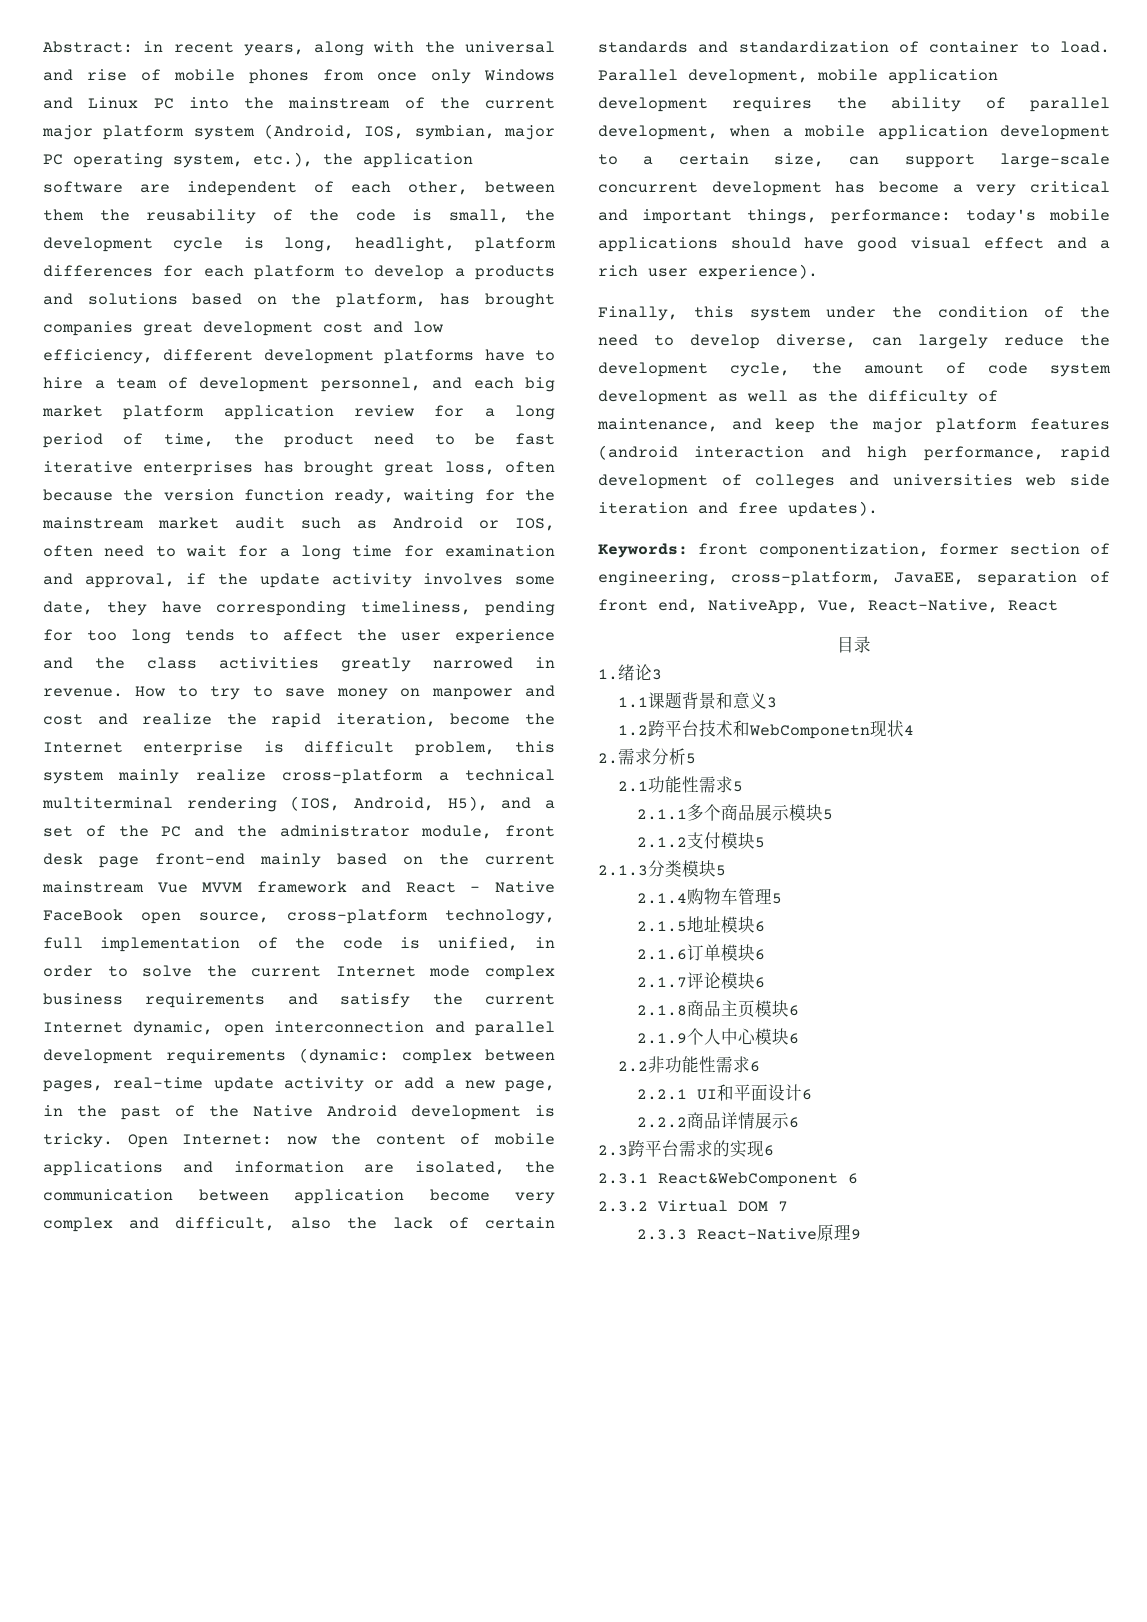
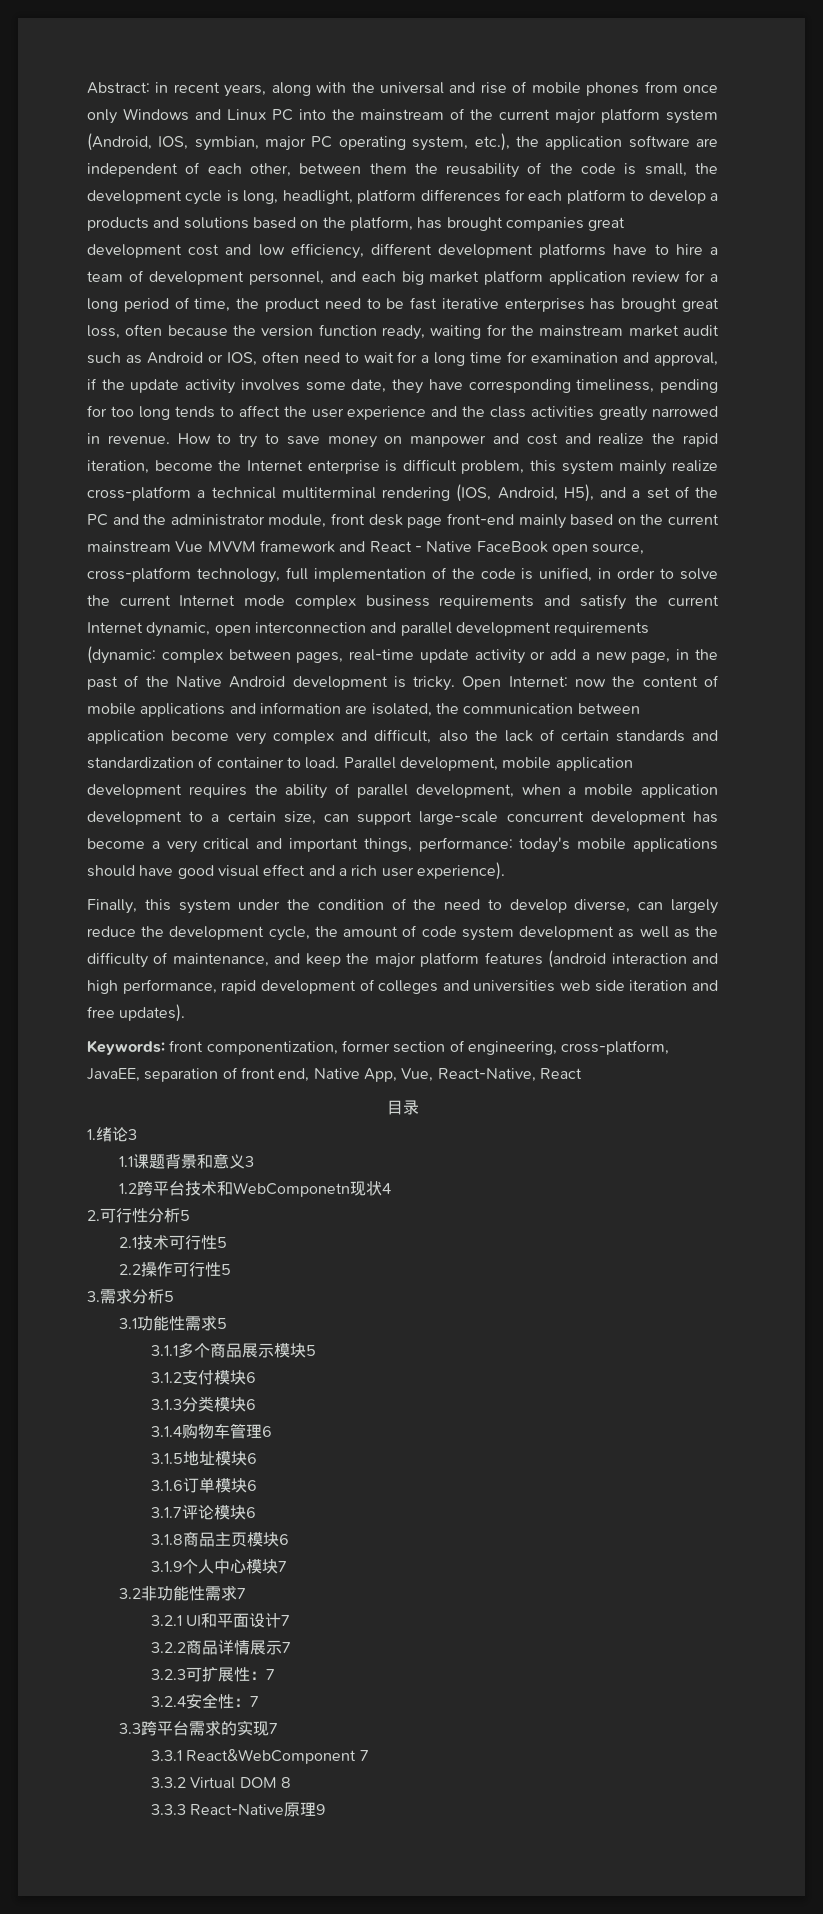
[708,599,808,614] NativeApp, -> [313,1068,397,1082] Native App,
(618, 758) none -> [100,1208,190,1223] [118,1235,227,1250] [118,1262,231,1277] [87,1291,100,1302] 可行性分析5 // 2.1技术可行性5 // 2.2操作可行性5 // 3.
[617,781,648,792] 2.1 -> [118,1318,137,1329] 3.1
[637,809,688,820] 2.1.1 -> [150,1345,178,1356] 3.1.1
[637,837,688,848] 2.1.2 -> [150,1372,182,1383] 3.1.2
[755,837,766,848] [598,860,726,877] [637,893,688,904] 5 // 2.1.3分类模块5 // 2.1.4 -> [245,1372,256,1383] [150,1396,256,1412] [150,1426,182,1437] 6 // 3.1.3分类模块6 // 3.1.4
[772,893,783,904] [637,921,688,932] 5 // 2.1.5 -> [261,1426,272,1437] [150,1453,183,1464] 6 // 3.1.5
[637,949,688,960] 2.1.6 -> [150,1480,183,1491] 3.1.6
[637,977,688,988] 2.1.7 -> [150,1507,182,1518] 3.1.7
[637,1005,688,1016] 2.1.8 -> [150,1534,183,1545] 3.1.8
[637,1033,688,1044] 2.1.9 -> [150,1561,182,1572] 3.1.9
[789,1033,800,1044] [617,1061,648,1072] 6 // 2.2 -> [277,1561,287,1572] [118,1588,141,1599] 7 // 3.2
[749,1061,760,1072] [637,1089,688,1100] 6 // 2.2.1 -> [236,1588,246,1599] [150,1615,182,1626] 7 // 3.2.1
[802,1089,813,1100] [637,1117,688,1128] 6 // 2.2.2 -> [281,1615,291,1626] [150,1642,186,1653] 7 // 3.2.2
[789,1117,800,1128] [598,1140,774,1158] [598,1172,858,1187] [598,1200,788,1212] [637,1229,688,1240] 6 // 2.3跨平台需求的实现6 // 2.3.1 React&WebComponent 6 // 2.3.2 Virtual DOM 7 // 2.3.3 -> [281,1642,291,1653] [150,1667,275,1682] [150,1693,259,1709] [118,1720,278,1736] [150,1749,369,1764] [150,1777,291,1789] [150,1804,186,1815] 7 // 3.2.3可扩展性：7 // 3.2.4安全性：7 // 3.3跨平台需求的实现7 // 3.3.1 React&WebComponent 7 // 3.3.2 Virtual DOM 8 // 3.3.3

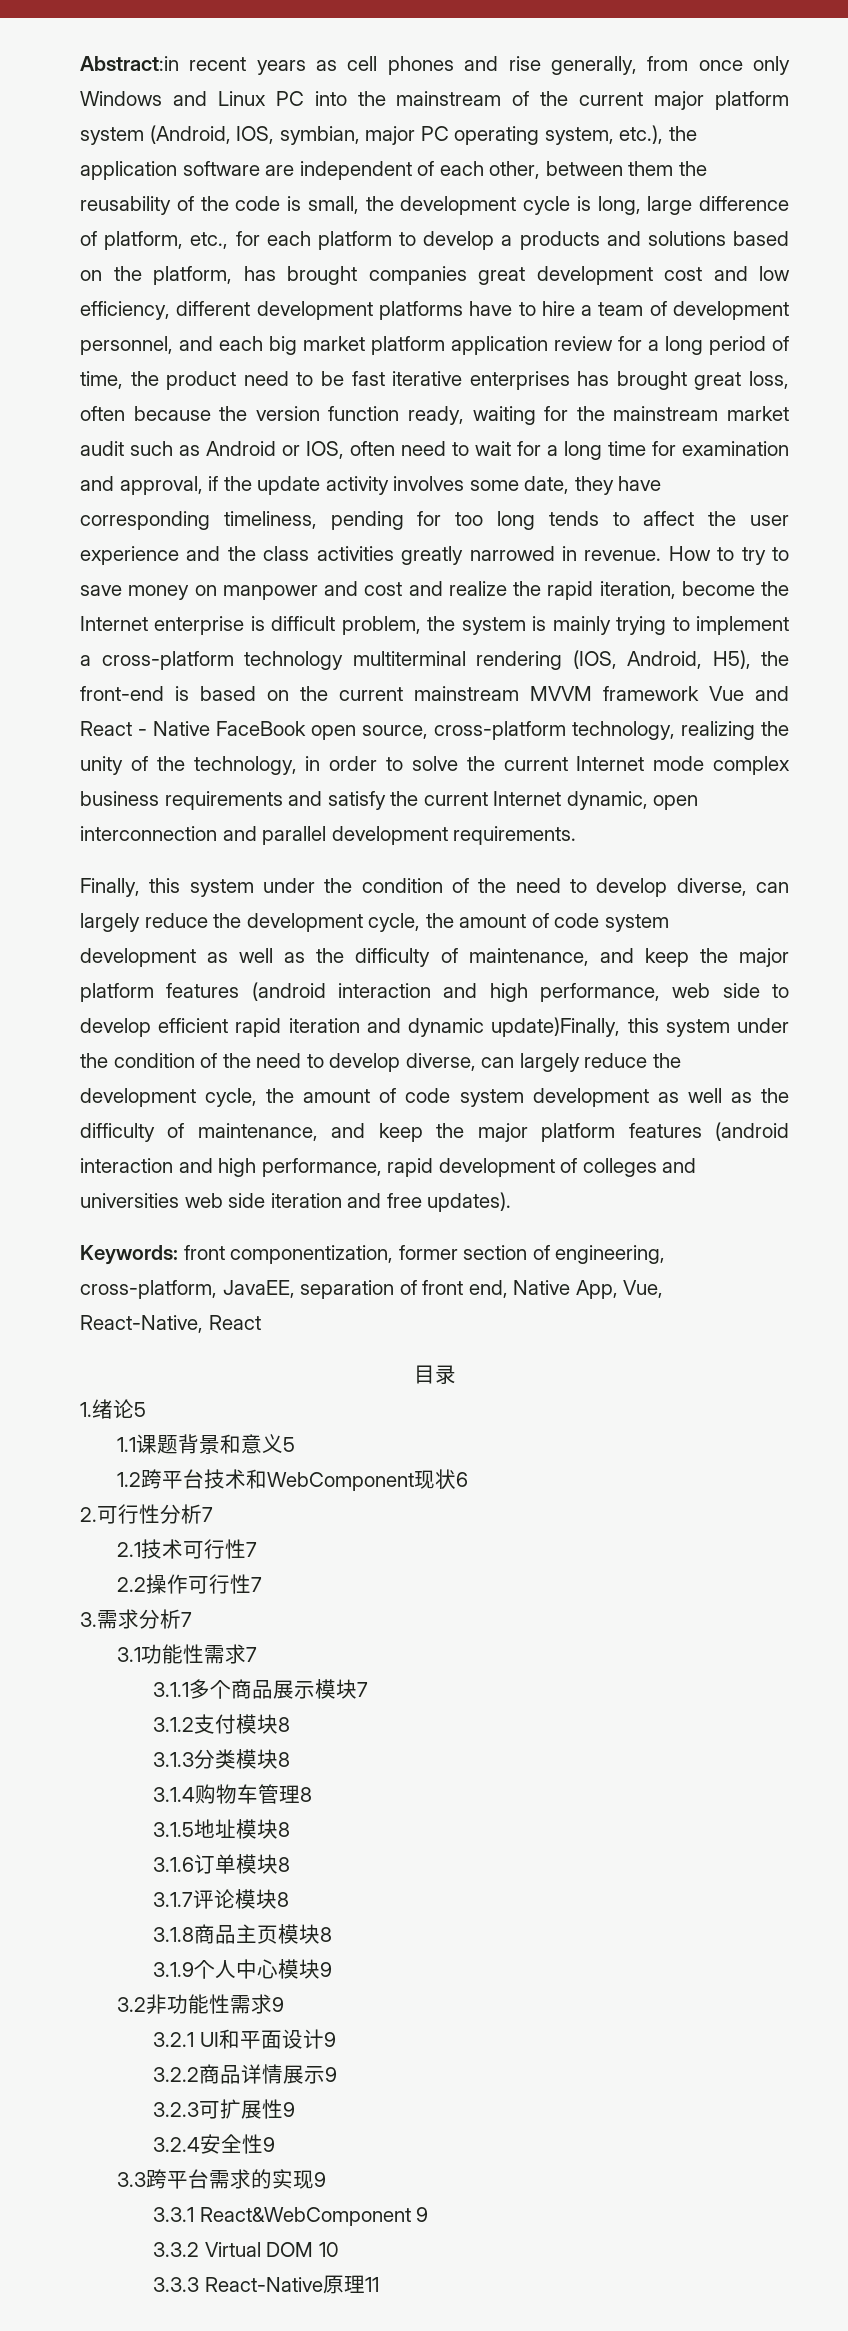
[87,81,640,97] Abstract: in recent years, along with the universal and rise of mobile phones -> [80,56,637,75] Abstract:in recent years as cell phones and rise generally,
[282,189,501,204] headlight, platform differences -> [647,196,789,215] [80,231,229,250] large difference of platform, etc.,
[530,460,718,475] [87,486,276,501] this system mainly realize cross-platform a technical -> [427,616,789,635] [80,651,343,670] the system is mainly trying to implement a cross-platform technology
[600,486,718,499] [87,513,566,529] and a set of the PC and the administrator module, front desk page front-end mainly -> [761,651,789,666] [80,686,189,701] the front-end is
[175,541,204,552] Vue -> (519, 693) none
(335, 546) none -> [709,686,744,701] Vue
[285,567,593,582] full implementation of the code is unified, -> [681,721,789,740] [80,756,297,775] realizing the unity of the technology,
[554,622,650,636] [87,646,718,664] [87,675,719,691] [87,702,640,717] [87,729,718,745] [87,756,633,771] [87,783,718,799] [87,811,718,825] [87,837,718,853] [87,862,505,880] [87,899,137,914] requirements (dynamic: complex between pages, real-time update activity or add a new page, in the past of the Native Android development is tricky. Open Internet: now the content of mobile applications and information are isolated, the communication between application become very complex and difficult, also the lack of certain standards and standardization of container to load. Parallel development, mobile application development requires the ability of parallel development, when a mobile application development to a certain size, can support large-scale concurrent development has become a very critical and important things, performance: today's mobile applications should have good visual effect and a rich user experience). // Finally, -> [453,826,577,845] [80,878,789,897] [80,913,669,932] [80,948,789,967] [80,982,790,1002] [80,1017,621,1037] requirements. // Finally, this system under the condition of the need to develop diverse, can largely reduce the development cycle, the amount of code system development as well as the difficulty of maintenance, and keep the major platform features (android interaction and high performance, web side to develop efficient rapid iteration and dynamic update)Finally,
[128,1129,137,1140] 3 -> [134,1402,146,1417] 5
[244,1156,254,1167] 3 -> [282,1437,295,1452] 5
[232,1181,391,1197] WebComponetn现状4 -> [266,1469,468,1491] WebComponent现状6
[180,1210,190,1221] 5 -> [202,1507,213,1522] 7
[216,1237,227,1248] 5 -> [245,1542,257,1557] 7
[220,1264,231,1275] 5 -> [250,1577,262,1592] 7
[164,1291,174,1302] 5 -> [181,1612,192,1627] 7
[216,1318,227,1329] 5 -> [245,1647,257,1662] 7
[305,1345,316,1356] 5 -> [357,1682,369,1697] 7
[245,1372,256,1383] 6 -> [278,1717,291,1732] 8
[245,1399,256,1410] 6 -> [278,1752,291,1767] 8
[261,1426,272,1437] 6 -> [300,1787,313,1802] 8
[246,1453,257,1464] 6 -> [278,1822,291,1837] 8
[246,1480,257,1491] 6 -> [278,1857,291,1872] 8
[245,1507,256,1518] 6 -> [277,1892,290,1907] 8
[278,1534,289,1545] 6 -> [320,1927,333,1942] 8
[277,1561,287,1572] 7 -> [320,1962,333,1977] 9
[236,1588,246,1599] 7 -> [271,1997,284,2012] 9
[281,1615,291,1626] 7 -> [323,2032,336,2047] 9
[281,1642,291,1653] 7 -> [325,2067,338,2082] 9
[249,1669,275,1680] ：7 -> [283,2102,296,2117] 9
[233,1696,259,1707] ：7 -> [263,2137,276,2152] 9
[268,1723,278,1734] 7 -> [313,2172,326,2187] 9
[359,1750,369,1761] 7 -> [416,2207,429,2222] 9
[280,1777,291,1788] 8 -> [318,2242,339,2257] 10
[316,1804,326,1815] 9 -> [364,2277,379,2292] 11

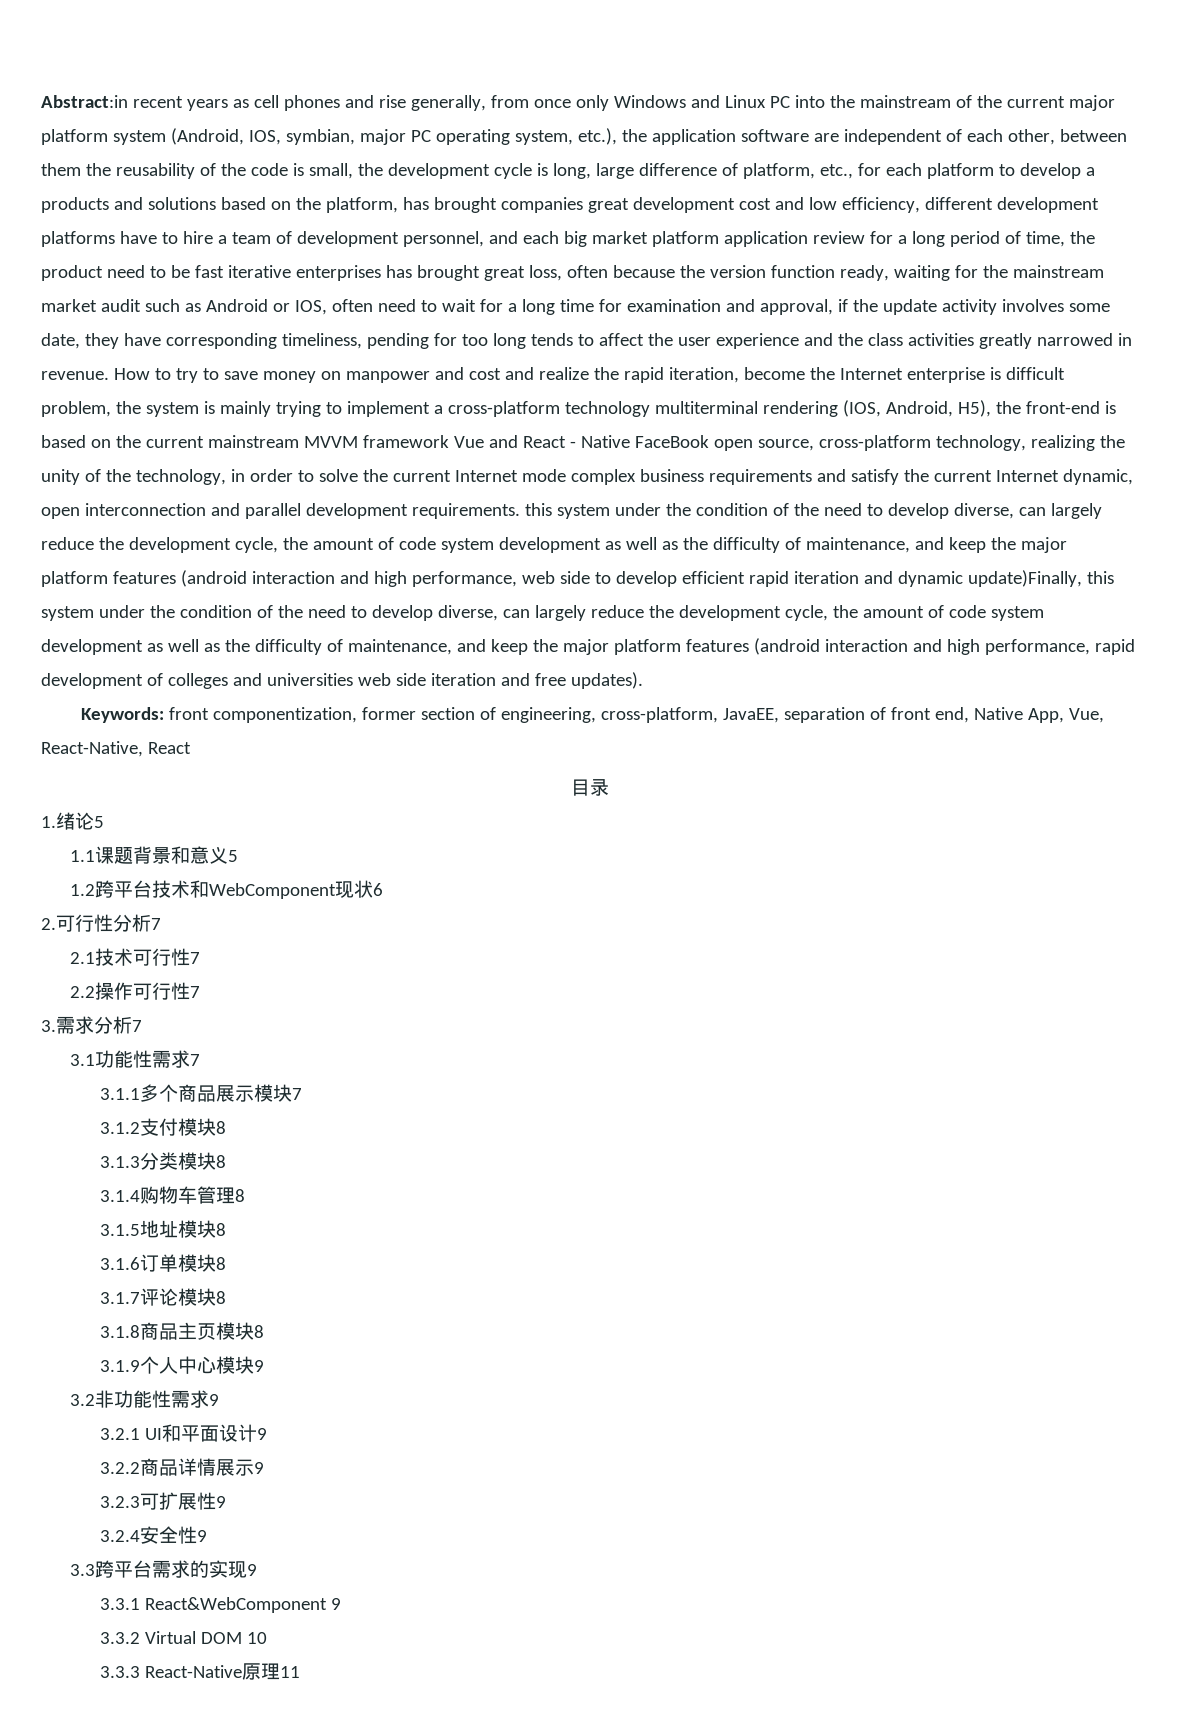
[80,878,140,897] // Finally, -> (520, 511) none

